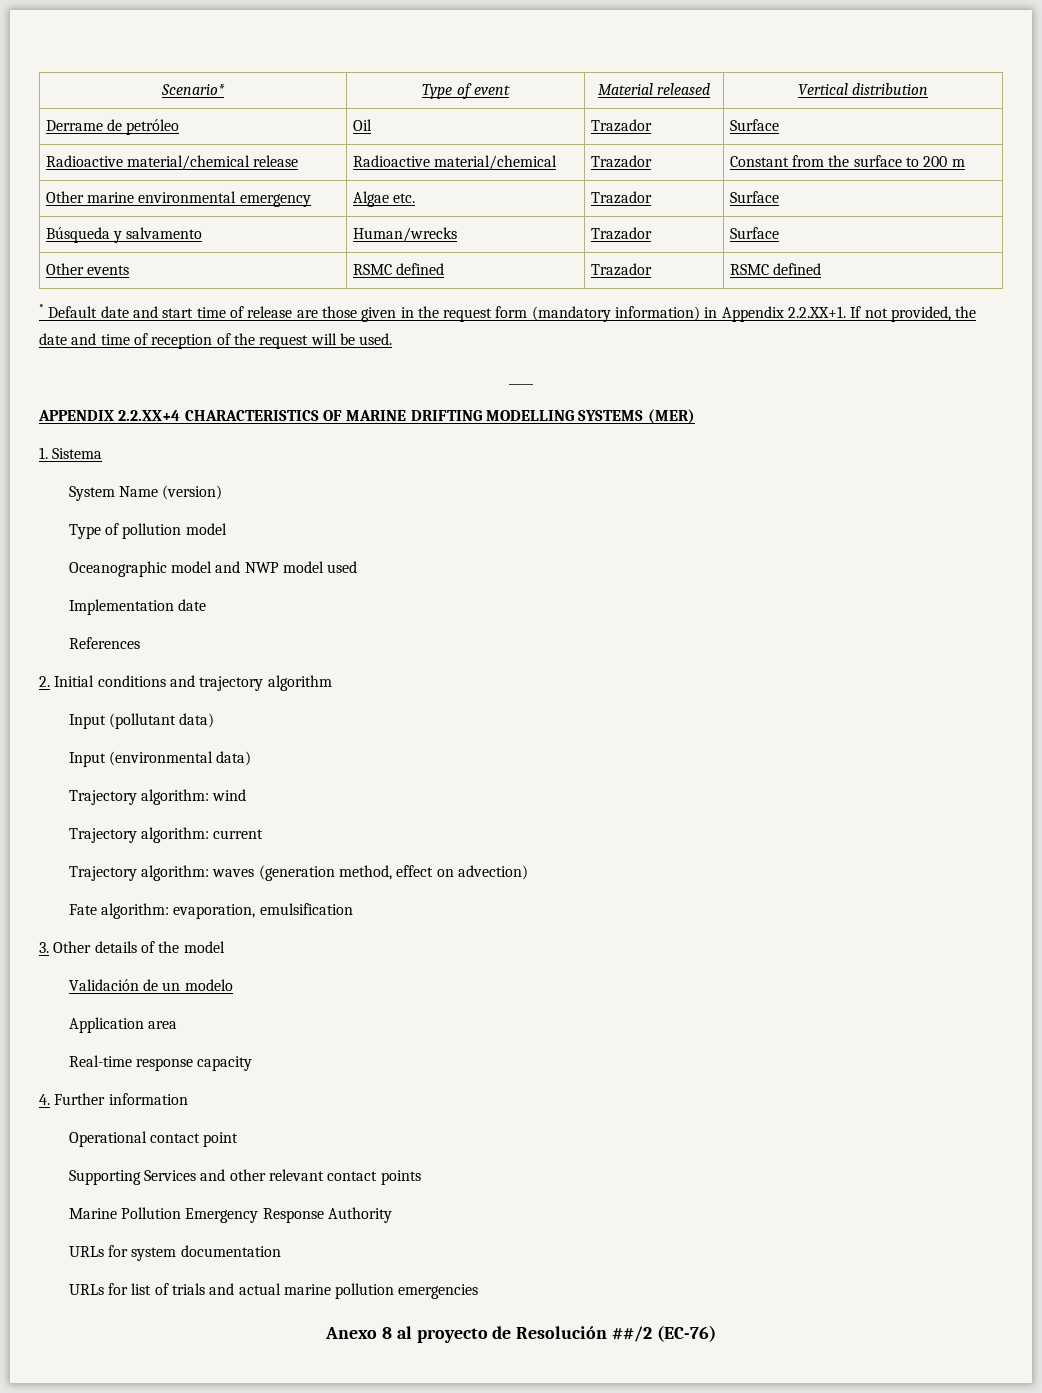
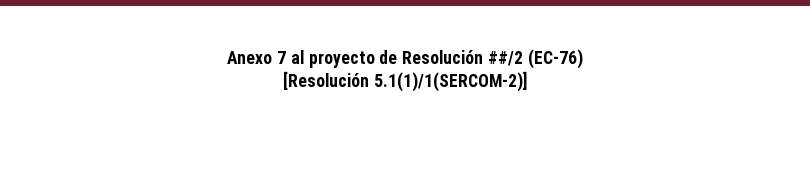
[161,84,225,95] [422,83,510,99] [597,83,711,95] [797,83,929,95] [45,119,180,135] [352,119,372,131] [590,119,652,132] [729,119,779,131] [45,155,299,170] [352,155,558,170] [590,155,652,168] [729,155,965,167] [45,191,311,207] [352,191,416,207] [590,191,652,204] [729,191,779,203] [45,227,203,243] [352,227,457,242] [590,227,652,240] [729,227,779,239] [45,263,130,275] [352,263,445,275] [590,263,652,276] [729,263,822,275] [39,304,977,322] [39,333,393,349] [509,383,533,385] [38,409,695,424] [39,447,103,459] [68,485,223,501] [68,523,227,539] [68,561,358,577] [68,599,206,615] [68,637,140,649] [39,675,332,691] [68,713,215,729] [68,751,252,767] [68,789,247,805] [68,827,264,843] [68,865,528,881] [68,903,353,919] [39,941,225,953] [68,979,233,991] [68,1017,177,1033] [68,1055,253,1071] [39,1093,188,1105] [68,1131,239,1147] [68,1169,421,1185] [68,1207,392,1223] [68,1245,281,1261] [68,1283,479,1299] [325,1327,393,1339] Scenario* | Type of event | Material released | Vertical distribution // Derrame de petróleo | Oil | Trazador | Surface // Radioactive material/chemical release | Radioactive material/chemical | Trazador | Constant from the surface to 200 m // Other marine environmental emergency | Algae etc. | Trazador | Surface // Búsqueda y salvamento | Human/wrecks | Trazador | Surface // Other events | RSMC defined | Trazador | RSMC defined // * Default date and start time of release are those given in the request form (mandatory information) in Appendix 2.2.XX+1. If not provided, the date and time of reception of the request will be used. // ____ // APPENDIX 2.2.XX+4 CHARACTERISTICS OF MARINE DRIFTING MODELLING SYSTEMS (MER) // 1. Sistema // System Name (version) // Type of pollution model // Oceanographic model and NWP model used // Implementation date // References // 2. Initial conditions and trajectory algorithm // Input (pollutant data) // Input (environmental data) // Trajectory algorithm: wind // Trajectory algorithm: current // Trajectory algorithm: waves (generation method, effect on advection) // Fate algorithm: evaporation, emulsification // 3. Other details of the model // Validación de un modelo // Application area // Real-time response capacity // 4. Further information // Operational contact point // Supporting Services and other relevant contact points // Marine Pollution Emergency Response Authority // URLs for system documentation // URLs for list of trials and actual marine pollution emergencies // Anexo 8 -> [227,51,287,64] Anexo 7
(716, 1333) none -> [283,71,527,92] // [Resolución 5.1(1)/1(SERCOM-2)]

